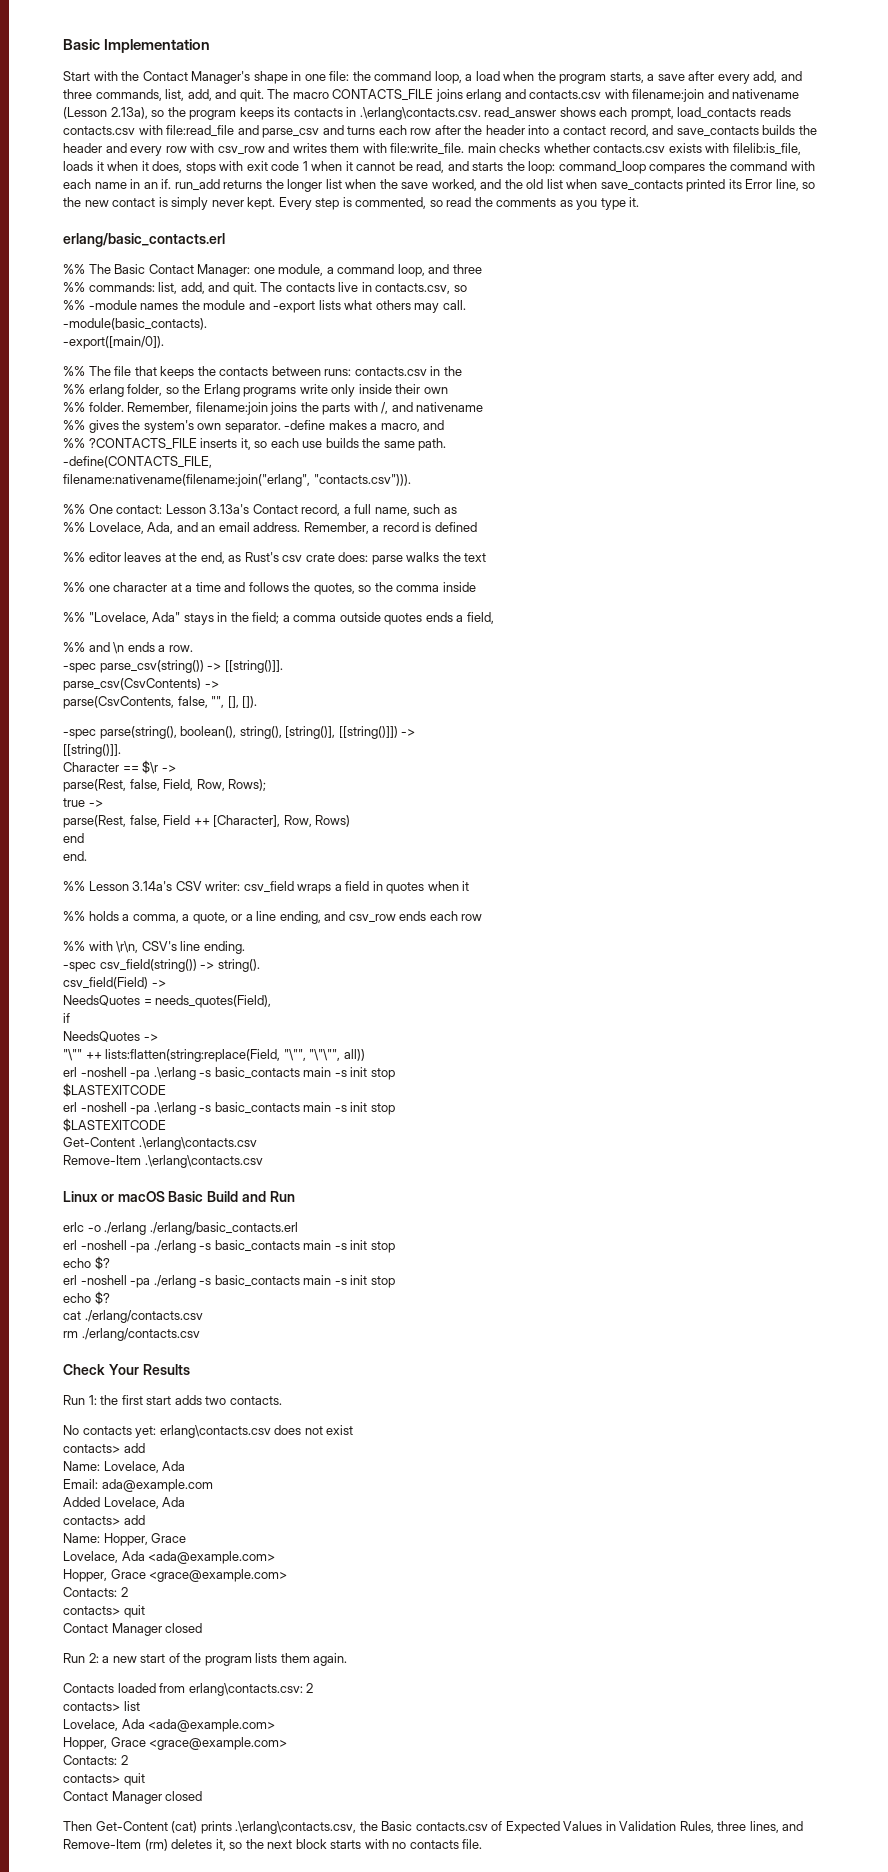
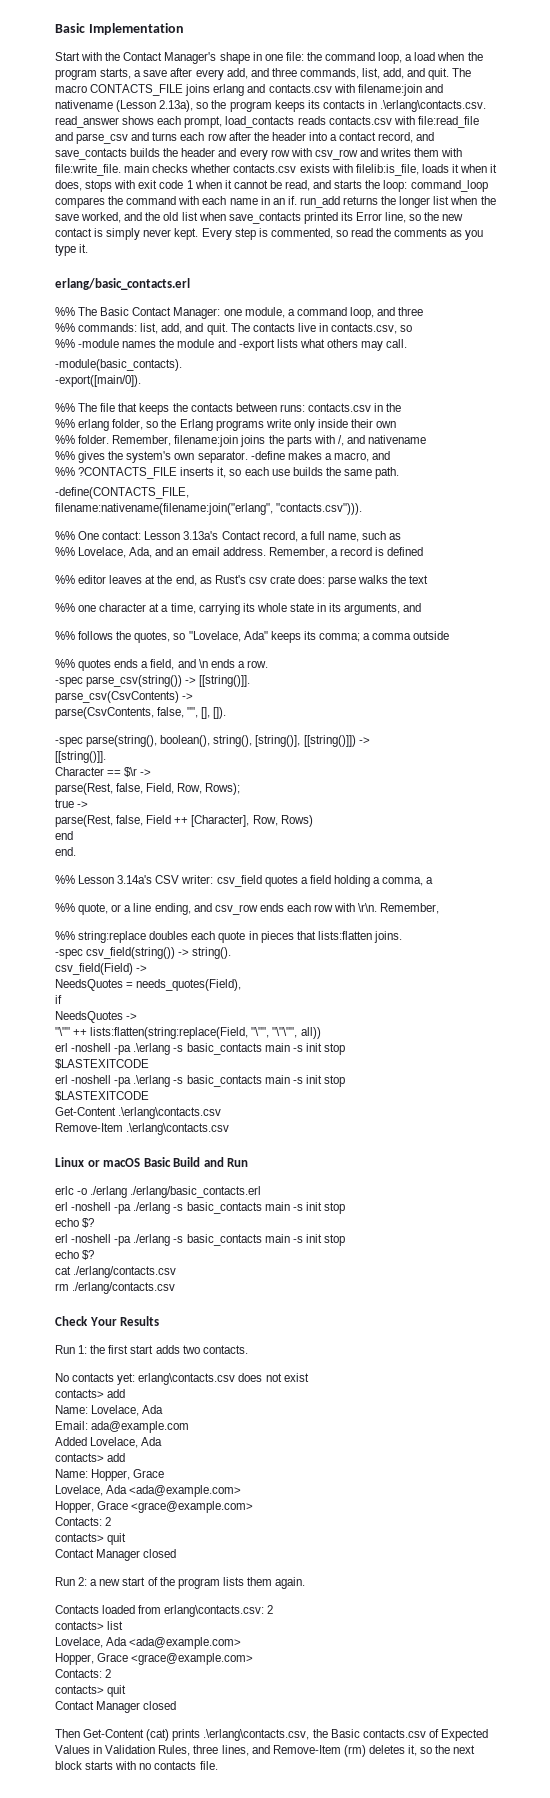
[195,582,246,592] time and -> [170,603,422,615] [55,631,75,640] time, carrying its whole state in its arguments, and // %%
[374,582,476,592] [63,612,280,625] the comma inside // %% "Lovelace, Ada" stays in the field; -> [188,631,360,643] "Lovelace, Ada" keeps its comma;
(381, 617) none -> [55,659,75,668] // %%
[63,642,85,652] // %% -> (175, 664) none
[297,884,332,894] wraps -> [264,875,298,887] quotes
[372,881,470,894] [63,911,119,921] in quotes when it // %% holds -> [333,875,370,887] holding
(190, 917) none -> [55,903,75,912] // %%
[63,941,245,954] // %% with \r\n, CSV's line ending. -> [334,903,440,914] [55,931,402,943] with \r\n. Remember, // %% string:replace doubles each quote in pieces that lists:flatten joins.

